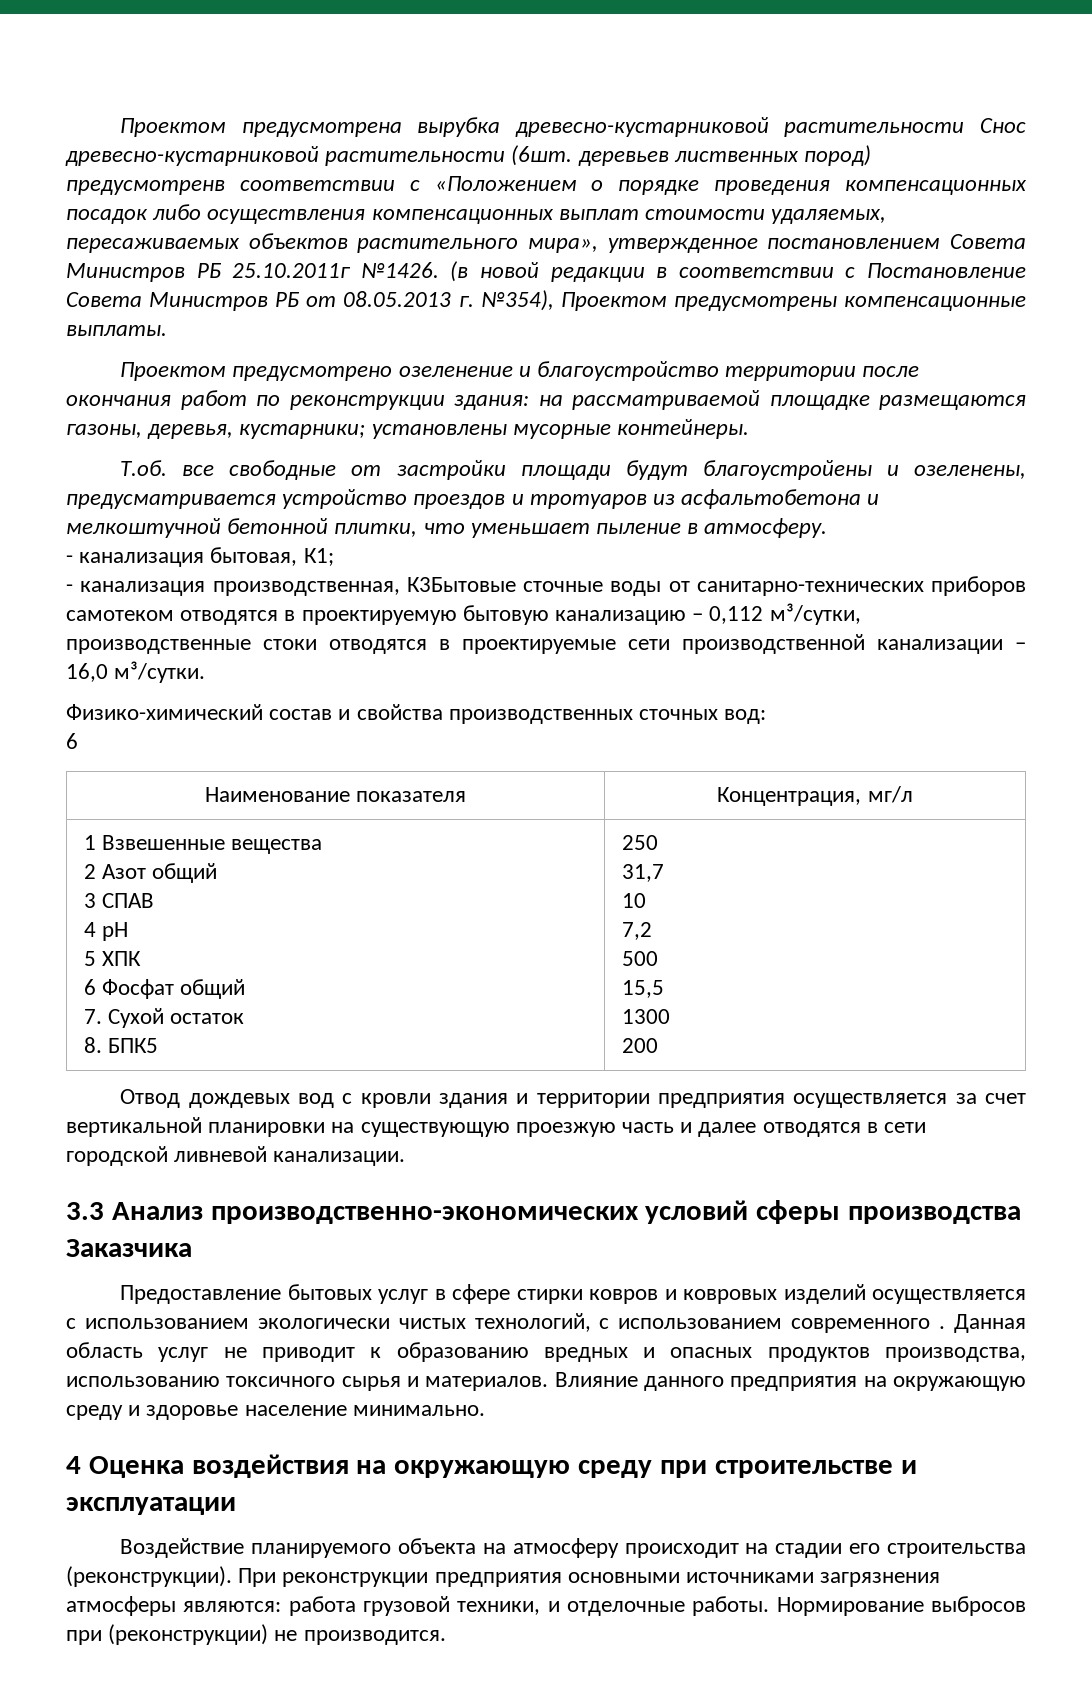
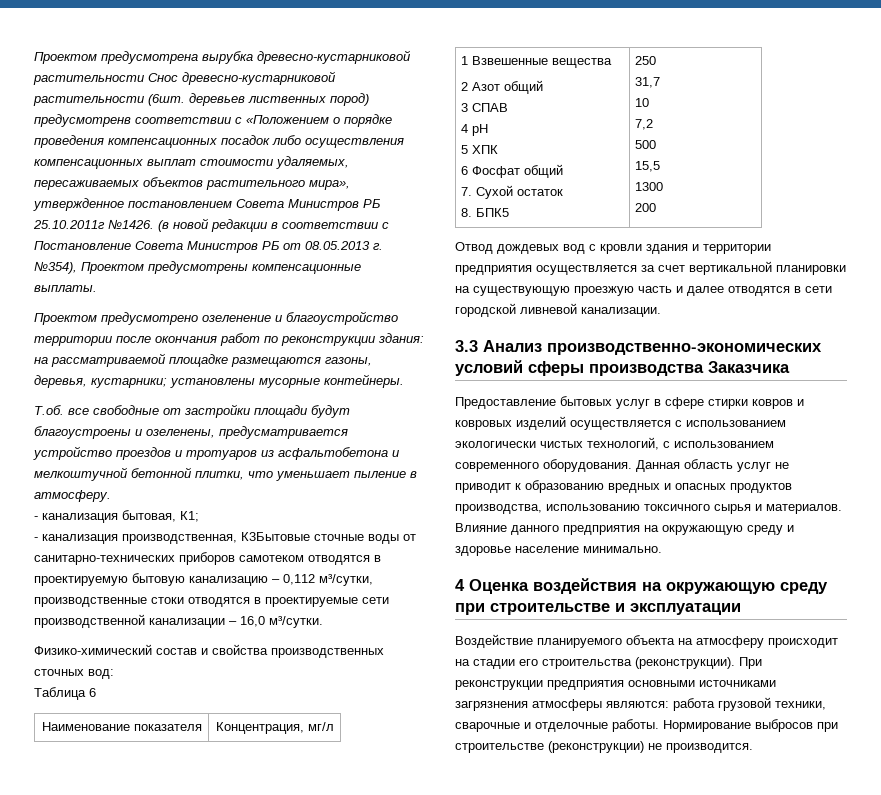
[702,460,872,480] благоустройены -> [34,426,131,439] благоустроены
(767, 716) none -> [34,687,86,700] Таблица
[939,1326,946,1329] . -> [543,459,632,472] оборудования.
(541, 1608) none -> [455,722,520,732] сварочные
(102, 1637) none -> [455,743,544,753] строительстве

